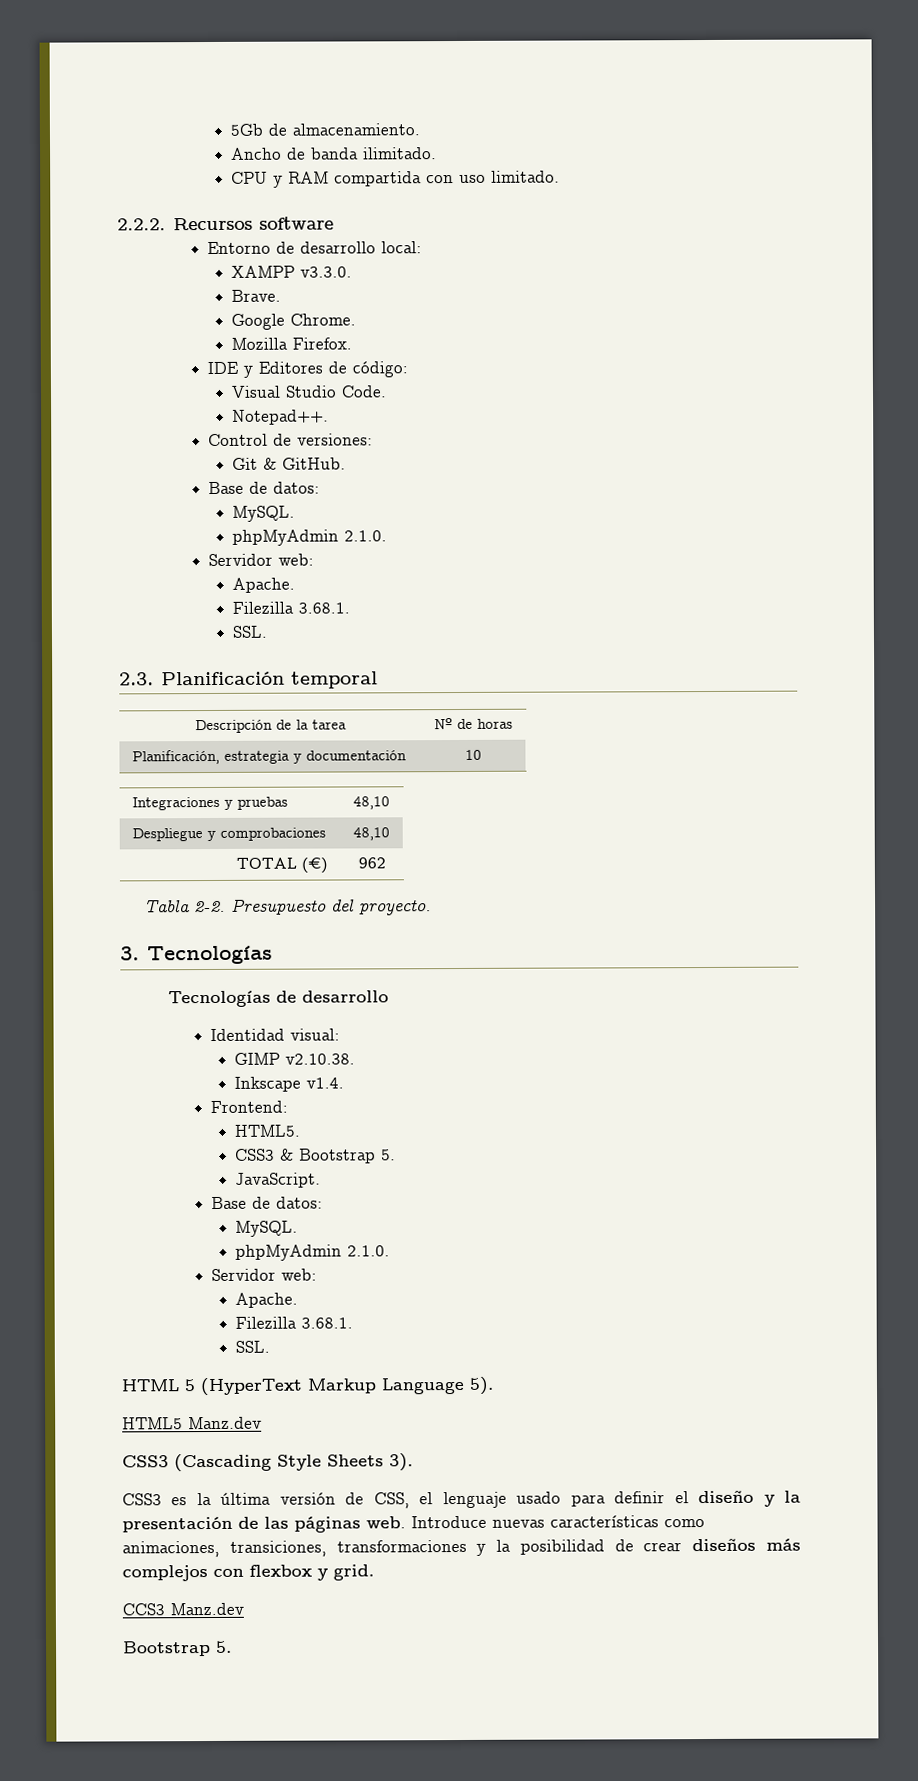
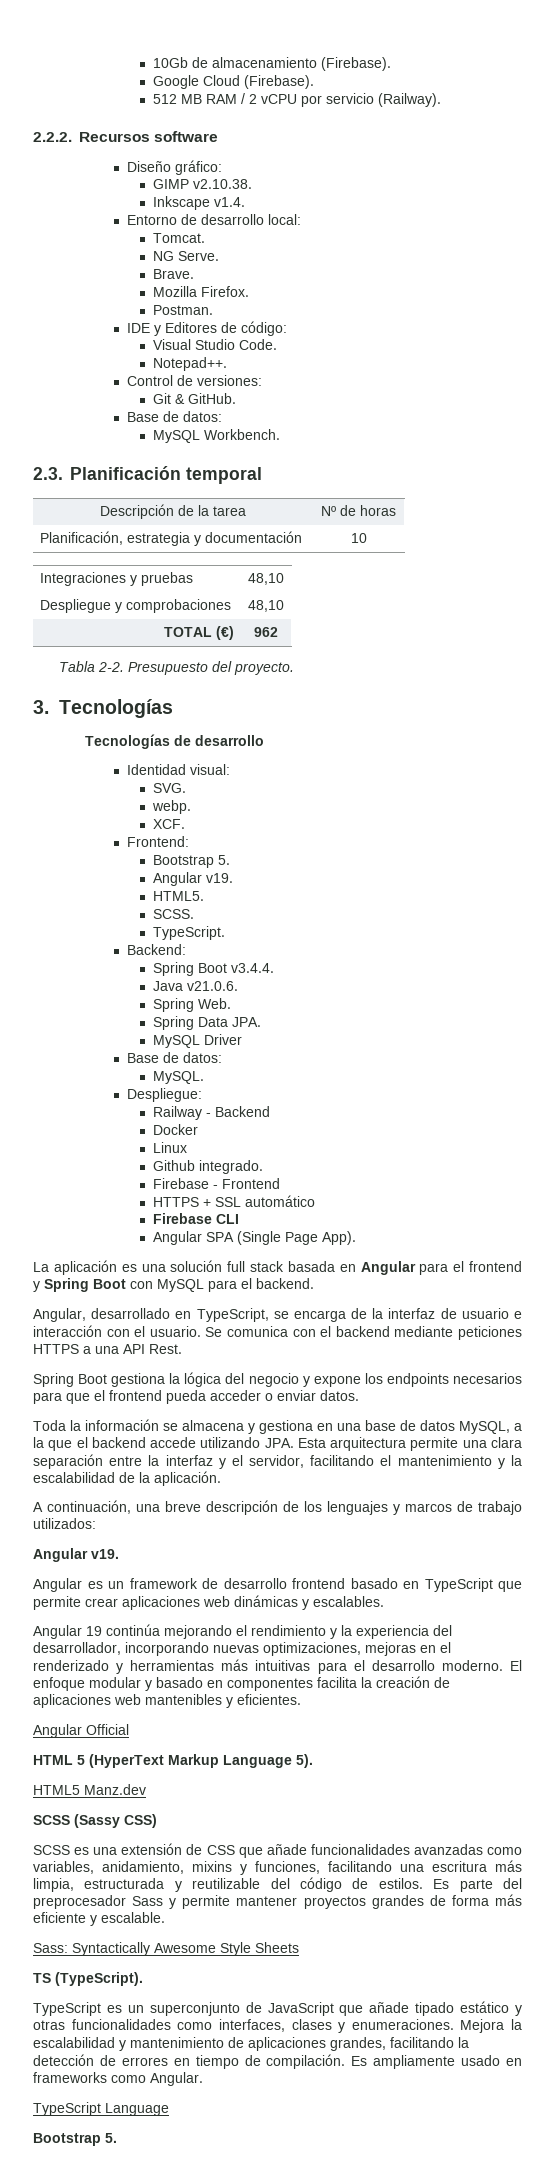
[230,123,421,136] [231,147,438,160] [231,170,561,188] [117,216,335,231] 5Gb de almacenamiento. // Ancho de banda ilimitado. // CPU y RAM compartida con uso limitado. // 2.2.2. Recursos software -> [152,57,391,71] [152,75,314,89] [152,93,441,107] [33,131,219,142] [126,160,222,175] [152,179,252,189] [152,196,245,210] 10Gb de almacenamiento (Firebase). // Google Cloud (Firebase). // 512 MB RAM / 2 vCPU por servicio (Railway). // 2.2.2. Recursos software // Diseño gráfico: // GIMP v2.10.38. // Inkscape v1.4.
[231,265,353,278] XAMPP v3.3.0. -> [152,233,205,243] [152,251,219,261] Tomcat. // NG Serve.
[231,313,357,330] // Google Chrome. -> (194, 274) none
(353, 343) none -> [152,305,213,315] // Postman.
[232,505,296,522] [232,529,388,546] [208,553,315,567] [232,577,296,593] [232,601,351,614] [232,625,268,638] MySQL. // phpMyAdmin 2.1.0. // Servidor web: // Apache. // Filezilla 3.68.1. // SSL. -> [152,429,280,443] MySQL Workbench.
[234,1052,356,1065] [234,1076,345,1092] [210,1100,289,1113] [234,1124,301,1137] [235,1148,397,1164] [235,1172,322,1188] [211,1196,324,1209] [235,1220,299,1237] [235,1244,391,1261] [211,1268,318,1281] [235,1292,299,1308] [235,1316,354,1329] [235,1340,271,1353] GIMP v2.10.38. // Inkscape v1.4. // Frontend: // HTML5. // CSS3 & Bootstrap 5. // JavaScript. // Base de datos: // MySQL. // phpMyAdmin 2.1.0. // Servidor web: // Apache. // Filezilla 3.68.1. // SSL. -> [152,783,186,793] [151,800,191,814] [152,819,185,829] [126,836,189,847] [152,855,230,868] [152,872,233,886] [152,891,204,901] [152,909,194,919] [152,926,225,940] [126,944,186,955] [152,962,274,976] [152,981,238,991] [152,998,231,1012] [152,1016,261,1030] [152,1034,242,1048] [126,1052,222,1063] [152,1071,204,1084] [126,1088,202,1102] [152,1106,270,1120] [152,1124,198,1135] [152,1142,187,1153] [152,1160,263,1174] [152,1178,280,1189] [152,1195,315,1207] [152,1213,239,1224] [152,1231,356,1245] [33,1260,522,1275] [33,1278,314,1292] [33,1308,522,1322] [33,1325,522,1340] [33,1344,182,1354] [33,1372,522,1387] [33,1390,359,1404] [33,1419,522,1434] [33,1437,522,1451] [33,1454,522,1469] [33,1471,221,1486] [33,1500,522,1515] [33,1518,96,1529] [33,1548,119,1562] [33,1578,522,1592] [33,1595,384,1610] [33,1624,452,1639] [33,1642,451,1656] [33,1659,522,1674] [33,1676,450,1691] [33,1694,301,1708] [33,1724,129,1738] SVG. // webp. // XCF. // Frontend: // Bootstrap 5. // Angular v19. // HTML5. // SCSS. // TypeScript. // Backend: // Spring Boot v3.4.4. // Java v21.0.6. // Spring Web. // Spring Data JPA. // MySQL Driver // Base de datos: // MySQL. // Despliegue: // Railway - Backend // Docker // Linux // Github integrado. // Firebase - Frontend // HTTPS + SSL automático // Firebase CLI // Angular SPA (Single Page App). // La aplicación es una solución full stack basada en Angular para el frontend y Spring Boot con MySQL para el backend. // Angular, desarrollado en TypeScript, se encarga de la interfaz de usuario e interacción con el usuario. Se comunica con el backend mediante peticiones HTTPS a una API Rest. // Spring Boot gestiona la lógica del negocio y expone los endpoints necesarios para que el frontend pueda acceder o enviar datos. // Toda la información se almacena y gestiona en una base de datos MySQL, a la que el backend accede utilizando JPA. Esta arquitectura permite una clara separación entre la interfaz y el servidor, facilitando el mantenimiento y la escalabilidad de la aplicación. // A continuación, una breve descripción de los lenguajes y marcos de trabajo utilizados: // Angular v19. // Angular es un framework de desarrollo frontend basado en TypeScript que permite crear aplicaciones web dinámicas y escalables. // Angular 19 continúa mejorando el rendimiento y la experiencia del desarrollador, incorporando nuevas optimizaciones, mejoras en el renderizado y herramientas más intuitivas para el desarrollo moderno. El enfoque modular y basado en componentes facilita la creación de aplicaciones web mantenibles y eficientes. // Angular Official
[122,1453,413,1472] [122,1489,801,1509] [122,1515,705,1533] [122,1537,802,1558] [122,1564,374,1582] [122,1602,244,1616] CSS3 (Cascading Style Sheets 3). // CSS3 es la última versión de CSS, el lenguaje usado para definir el diseño y la presentación de las páginas web. Introduce nuevas características como animaciones, transiciones, transformaciones y la posibilidad de crear diseños más complejos con flexbox y grid. // CCS3 Manz.dev -> [33,1814,157,1828] [33,1843,522,1858] [33,1860,522,1875] [33,1877,522,1892] [33,1894,522,1909] [33,1912,165,1926] [33,1942,299,1956] [33,1972,143,1986] [33,2001,522,2016] [33,2019,522,2033] [33,2037,469,2051] [33,2054,522,2069] [33,2072,203,2086] [33,2102,169,2116] SCSS (Sassy CSS) // SCSS es una extensión de CSS que añade funcionalidades avanzadas como variables, anidamiento, mixins y funciones, facilitando una escritura más limpia, estructurada y reutilizable del código de estilos. Es parte del preprocesador Sass y permite mantener proyectos grandes de forma más eficiente y escalable. // Sass: Syntactically Awesome Style Sheets // TS (TypeScript). // TypeScript es un superconjunto de JavaScript que añade tipado estático y otras funcionalidades como interfaces, clases y enumeraciones. Mejora la escalabilidad y mantenimiento de aplicaciones grandes, facilitando la detección de errores en tiempo de compilación. Es ampliamente usado en frameworks como Angular. // TypeScript Language

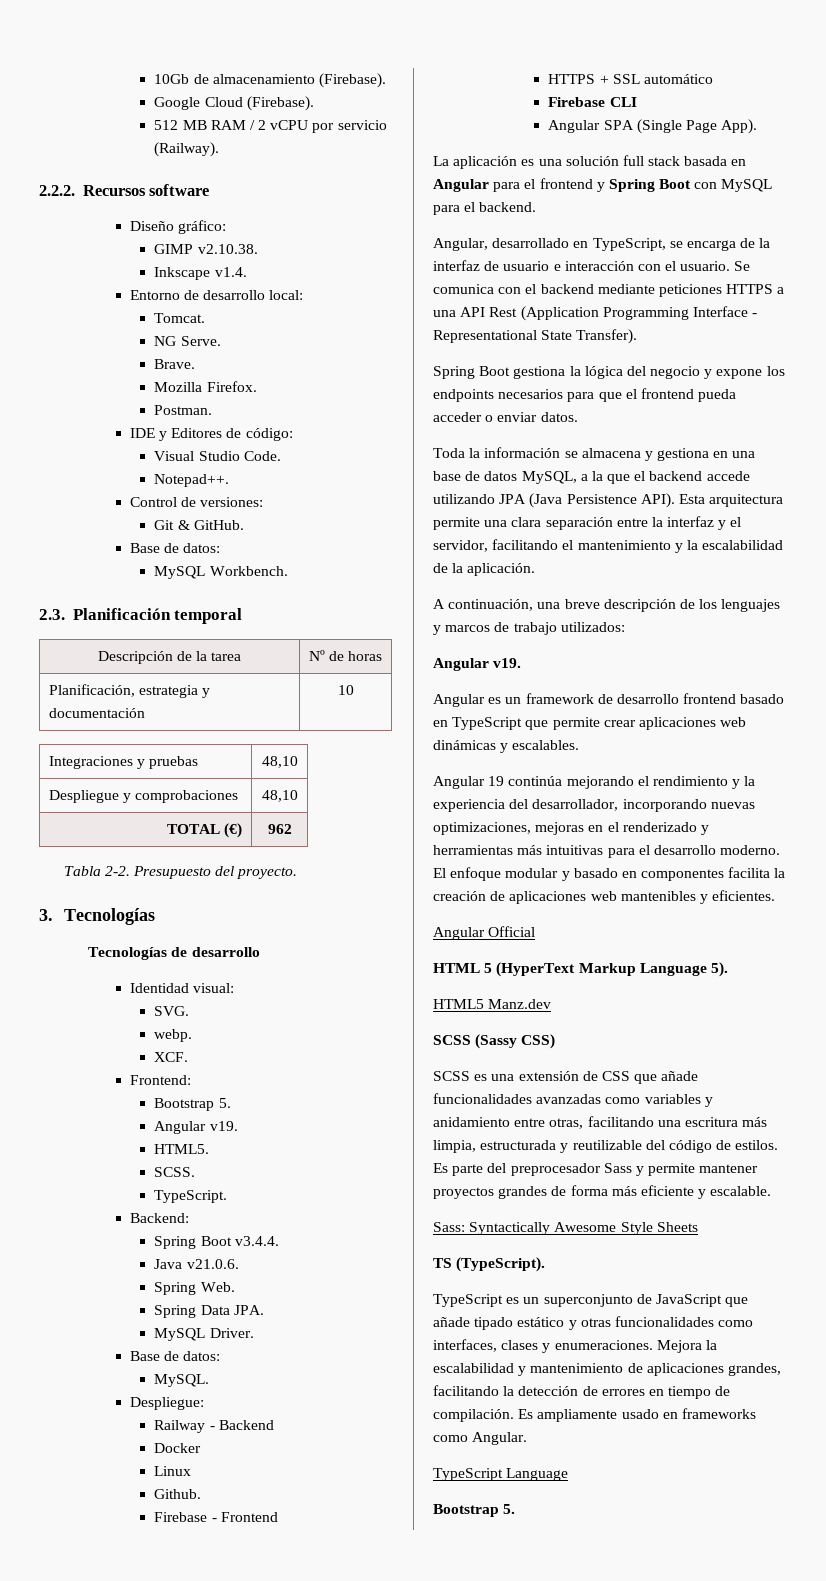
[203,1034,242,1045] Driver -> [209,1328,254,1338] Driver.
[152,1160,263,1174] Github integrado. -> [154,1489,202,1499] Github.
[149,1344,182,1354] Rest. -> [489,306,758,321] [433,329,638,344] Rest (Application Programming Interface - Representational State Transfer).
[264,1438,294,1448] JPA. -> [499,493,675,508] JPA (Java Persistence API).
[33,1861,320,1875] variables, anidamiento, mixins y funciones, -> [644,1094,713,1107] [433,1117,584,1129] variables y anidamiento entre otras,

